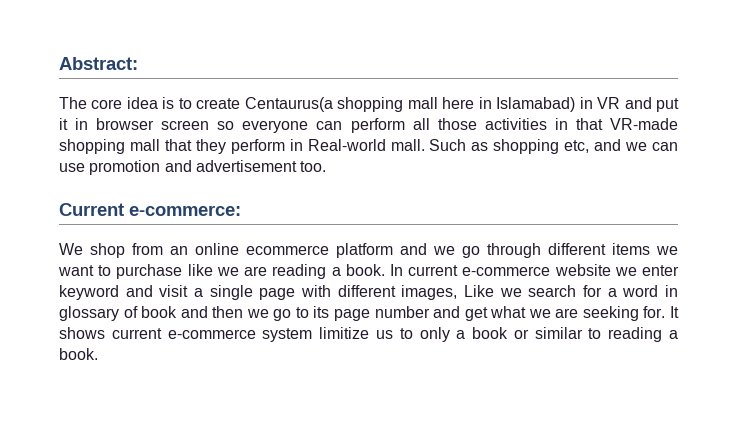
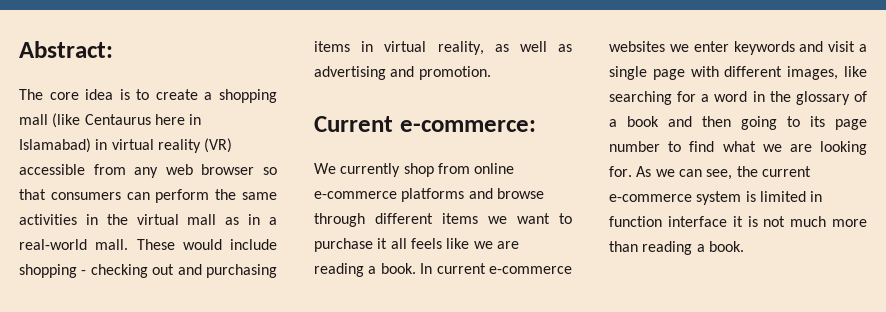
[244,97,438,112] Centaurus(a shopping mall -> [204,89,277,103] [19,113,151,128] a shopping mall (like Centaurus
[597,97,680,112] [59,118,679,133] [59,139,679,154] [59,160,327,175] VR and put it in browser screen so everyone can perform all those activities in that VR-made shopping mall that they perform in Real-world mall. Such as shopping etc, and we can use promotion and advertisement too. -> [111,138,233,153] [19,164,277,178] [19,189,277,203] [19,214,277,225] [19,239,277,250] [19,264,277,278] [314,41,572,55] [314,66,491,80] virtual reality (VR) accessible from any web browser so that consumers can perform the same activities in the virtual mall as in a real-world mall. These would include shopping - checking out and purchasing items in virtual reality, as well as advertising and promotion.
(83, 249) none -> [340,163,401,177] currently
[170,243,480,258] an online ecommerce platform and we go -> [474,163,515,174] [314,188,544,202] online e-commerce platforms and browse
(183, 271) none -> [377,238,442,249] it all feels
[554,264,611,276] website -> [609,41,665,52] websites
[59,285,119,300] keyword -> [733,41,795,55] keywords
[464,285,577,297] Like we search -> [844,66,867,77] [609,91,672,105] like searching
(678, 291) none -> [769,91,791,102] the
(138, 312) none -> [609,119,617,127] a
[246,309,292,321] we go -> [741,116,777,130] going
[433,306,488,321] and get -> [668,141,715,152] to find
[582,306,679,321] [59,327,602,342] seeking for. It shows current e-commerce system limitize us to only a book or similar to -> [820,141,867,155] [609,166,811,180] [609,191,823,205] [609,216,867,227] [609,241,638,252] looking for. As we can see, the current e-commerce system is limited in function interface it is not much more than

